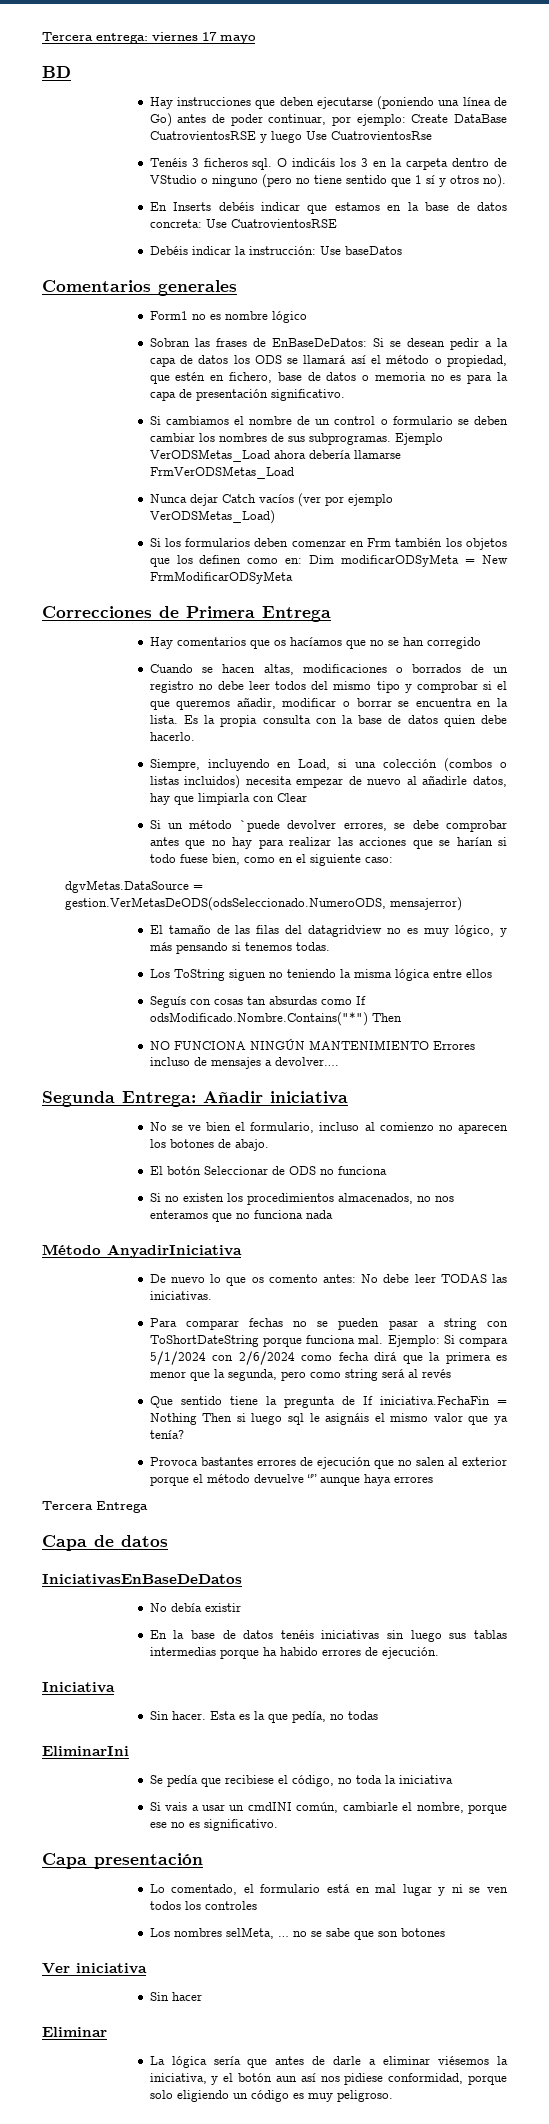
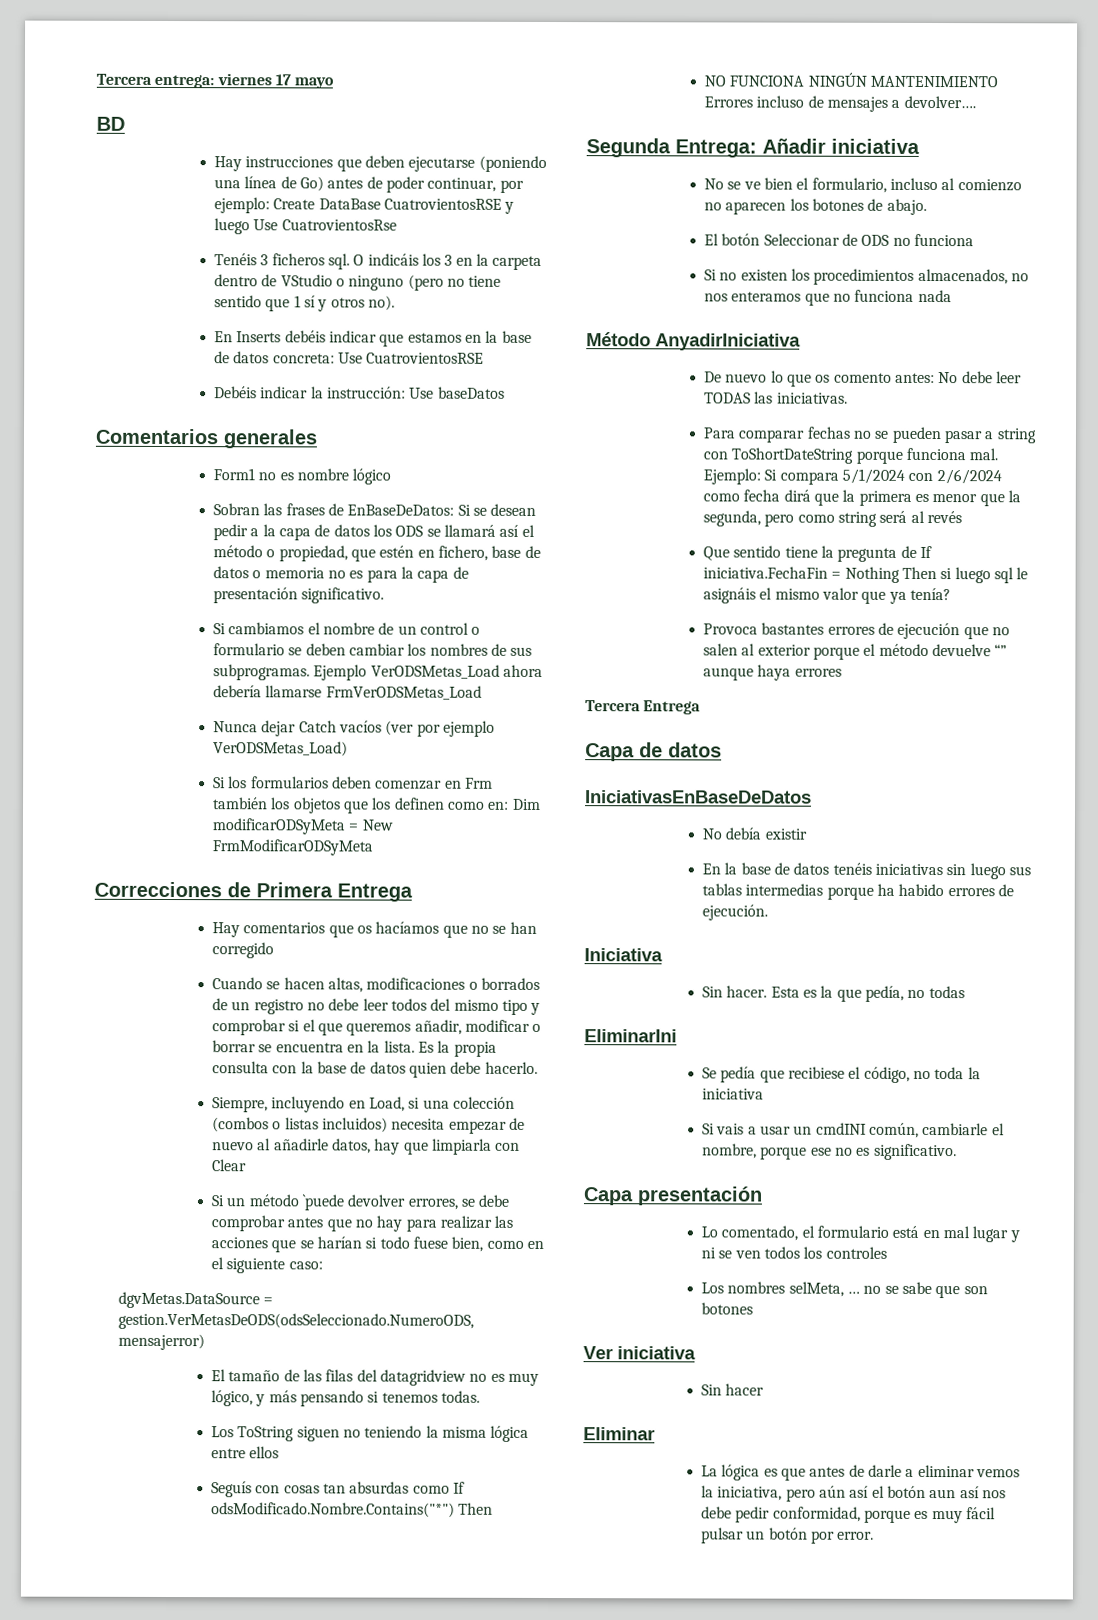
[213,2056,241,2065] sería -> [763,1468,778,1477] es
[438,2056,490,2065] viésemos -> [975,1469,1020,1478] vemos
[211,2076,219,2085] y -> [785,1485,870,1502] pero aún así
[344,2073,508,2085] [149,2090,393,2102] pidiese conformidad, porque solo eligiendo un código es muy peligroso. -> [701,1506,996,1524] [701,1527,875,1544] debe pedir conformidad, porque es muy fácil pulsar un botón por error.

